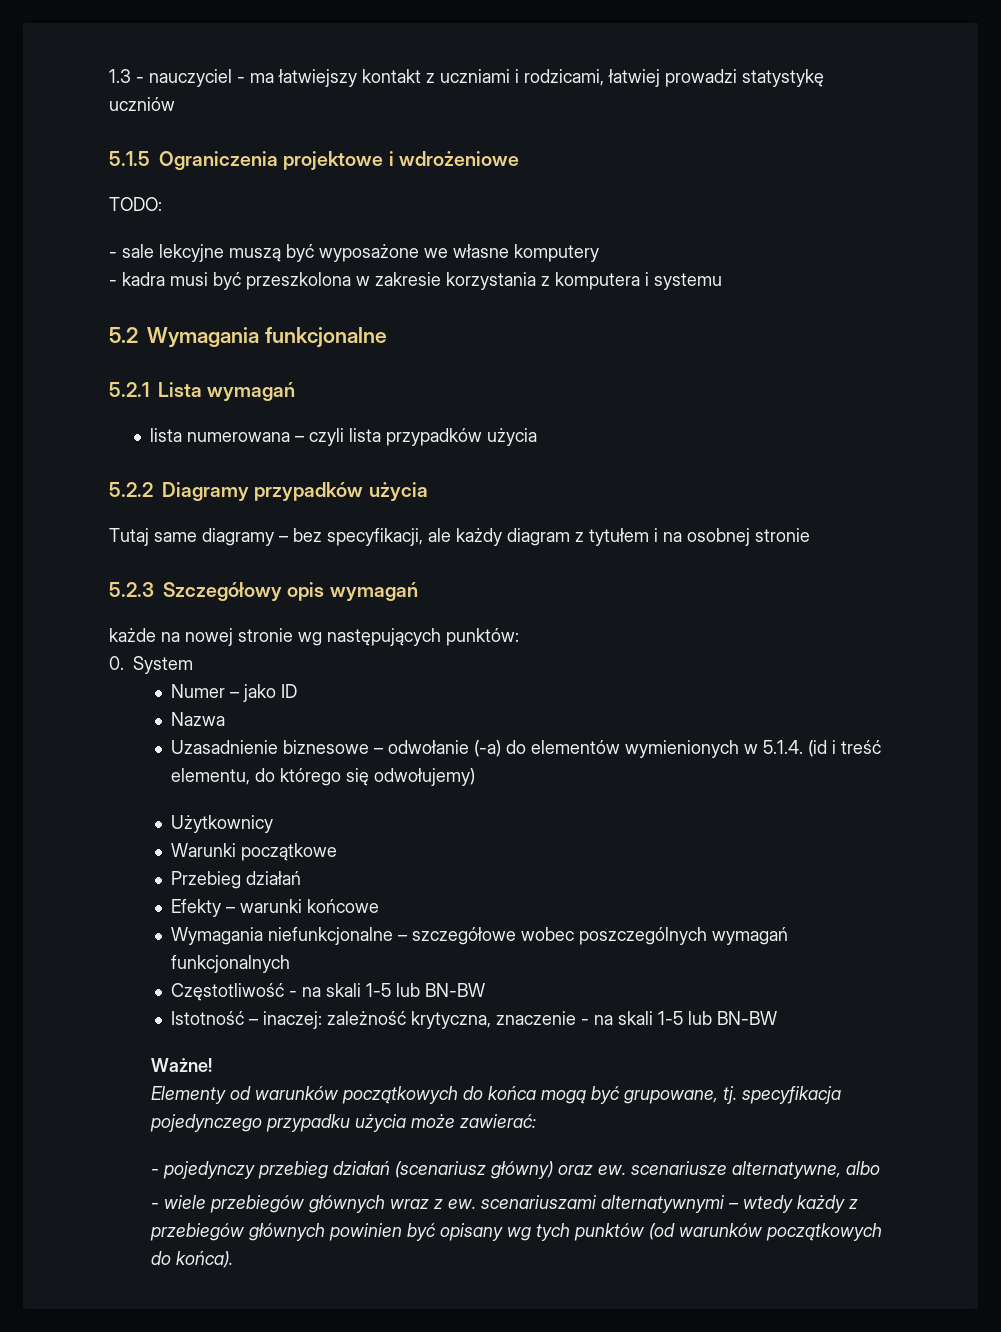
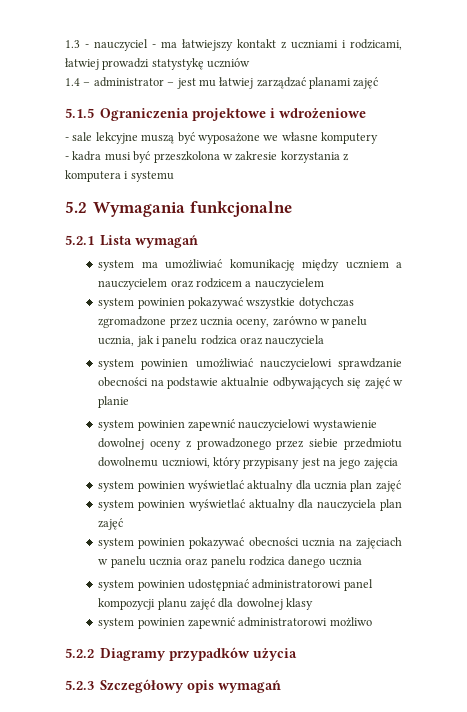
(175, 104) none -> [65,77,379,89] // 1.4 – administrator – jest mu łatwiej zarządzać planami zajęć
[109,197,162,211] // TODO: -> (367, 113) none
[149,428,537,446] [109,482,428,501] [109,528,810,546] [109,582,418,601] [109,628,519,646] [109,656,193,674] [170,684,297,702] [170,712,225,726] [170,740,881,758] [170,768,475,786] [170,815,273,833] [170,843,337,861] [170,871,301,889] [170,899,379,917] [170,927,788,945] [170,955,290,973] [170,983,485,1001] [170,1011,777,1029] [150,1058,212,1072] [150,1085,841,1104] [149,1114,536,1132] [150,1160,880,1179] [150,1195,858,1213] [149,1223,882,1241] [150,1250,233,1268] lista numerowana – czyli lista przypadków użycia // 5.2.2 Diagramy przypadków użycia // Tutaj same diagramy – bez specyfikacji, ale każdy diagram z tytułem i na osobnej stronie // 5.2.3 Szczegółowy opis wymagań // każde na nowej stronie wg następujących punktów: // 0. System // Numer – jako ID // Nazwa // Uzasadnienie biznesowe – odwołanie (-a) do elementów wymienionych w 5.1.4. (id i treść elementu, do którego się odwołujemy) // Użytkownicy // Warunki początkowe // Przebieg działań // Efekty – warunki końcowe // Wymagania niefunkcjonalne – szczegółowe wobec poszczególnych wymagań funkcjonalnych // Częstotliwość - na skali 1-5 lub BN-BW // Istotność – inaczej: zależność krytyczna, znaczenie - na skali 1-5 lub BN-BW // Ważne! // Elementy od warunków początkowych do końca mogą być grupowane, tj. specyfikacja pojedynczego przypadku użycia może zawierać: // - pojedynczy przebieg działań (scenariusz główny) oraz ew. scenariusze alternatywne, albo // - wiele przebiegów głównych wraz z ew. scenariuszami alternatywnymi – wtedy każdy z przebiegów głównych powinien być opisany wg tych punktów (od warunków początkowych do końca). -> [98,259,402,271] [98,278,324,290] [98,297,354,309] [98,316,368,328] [98,335,325,347] [98,358,403,370] [98,377,404,389] [98,396,130,408] [98,419,377,431] [98,438,402,450] [98,457,398,469] [98,480,401,492] [98,499,402,511] [98,518,124,530] [98,537,402,549] [98,556,362,568] [98,579,373,591] [98,598,314,610] [98,617,372,629] [65,647,298,661] [65,679,282,693] system ma umożliwiać komunikację między uczniem a nauczycielem oraz rodzicem a nauczycielem // system powinien pokazywać wszystkie dotychczas zgromadzone przez ucznia oceny, zarówno w panelu ucznia, jak i panelu rodzica oraz nauczyciela // system powinien umożliwiać nauczycielowi sprawdzanie obecności na podstawie aktualnie odbywających się zajęć w planie // system powinien zapewnić nauczycielowi wystawienie dowolnej oceny z prowadzonego przez siebie przedmiotu dowolnemu uczniowi, który przypisany jest na jego zajęcia // system powinien wyświetlać aktualny dla ucznia plan zajęć // system powinien wyświetlać aktualny dla nauczyciela plan zajęć // system powinien pokazywać obecności ucznia na zajęciach w panelu ucznia oraz panelu rodzica danego ucznia // system powinien udostępniać administratorowi panel kompozycji planu zajęć dla dowolnej klasy // system powinien zapewnić administratorowi możliwo // 5.2.2 Diagramy przypadków użycia // 5.2.3 Szczegółowy opis wymagań

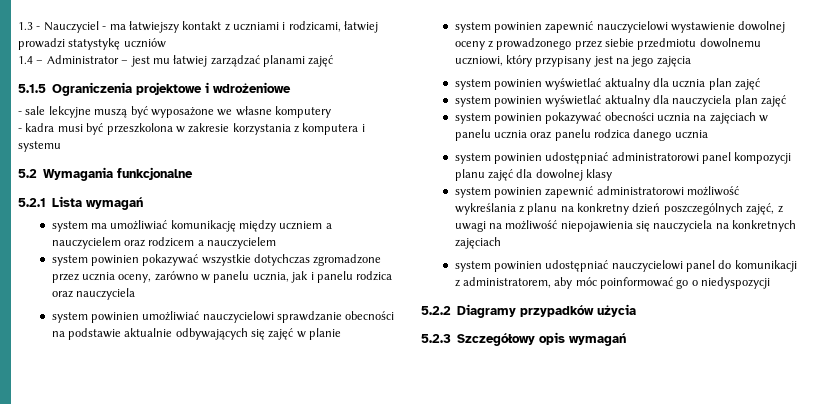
[94,39,148,51] nauczyciel -> [43,21,99,33] Nauczyciel
[93,77,164,87] administrator -> [46,55,119,64] Administrator
[329,617,372,627] możliwo -> [687,186,740,196] [454,203,783,215] [454,220,797,232] [454,237,501,249] [454,260,797,272] [454,277,771,289] możliwość wykreślania z planu na konkretny dzień poszczególnych zajęć, z uwagi na możliwość niepojawienia się nauczyciela na konkretnych zajęciach // system powinien udostępniać nauczycielowi panel do komunikacji z administratorem, aby móc poinformować go o niedyspozycji

